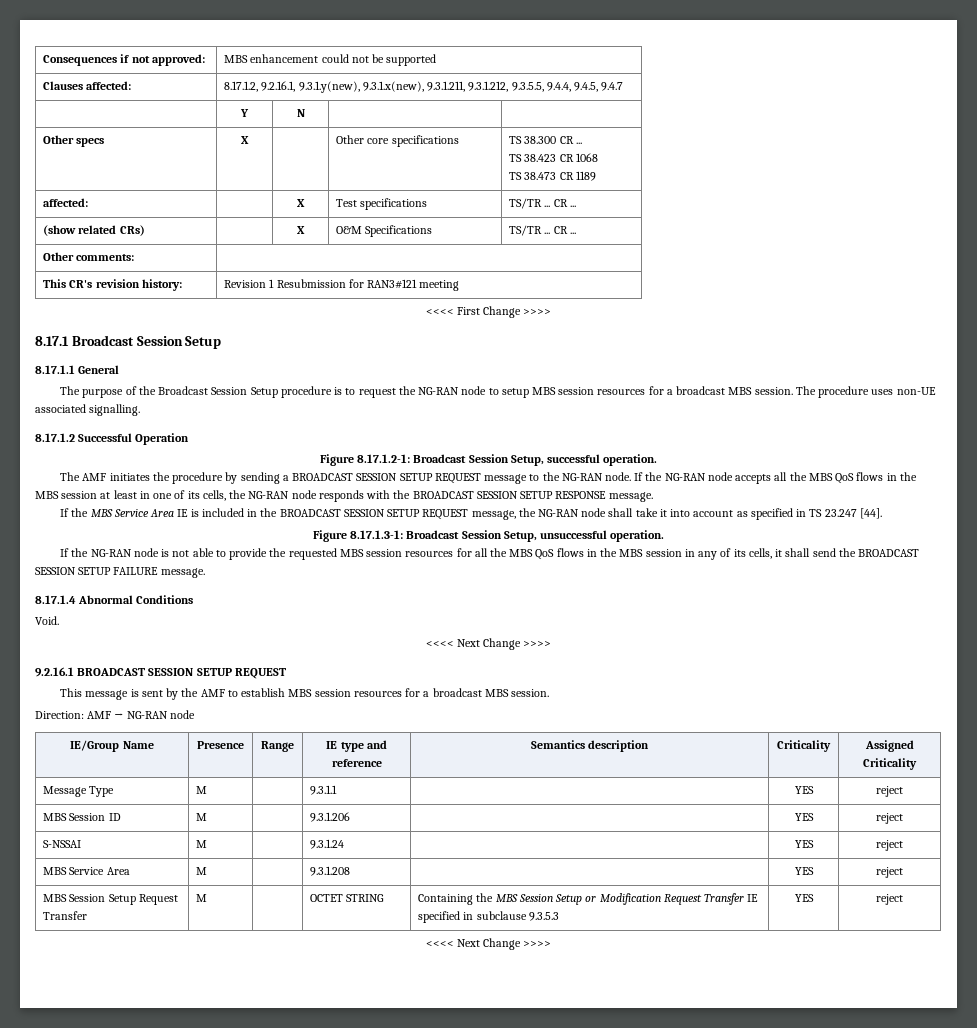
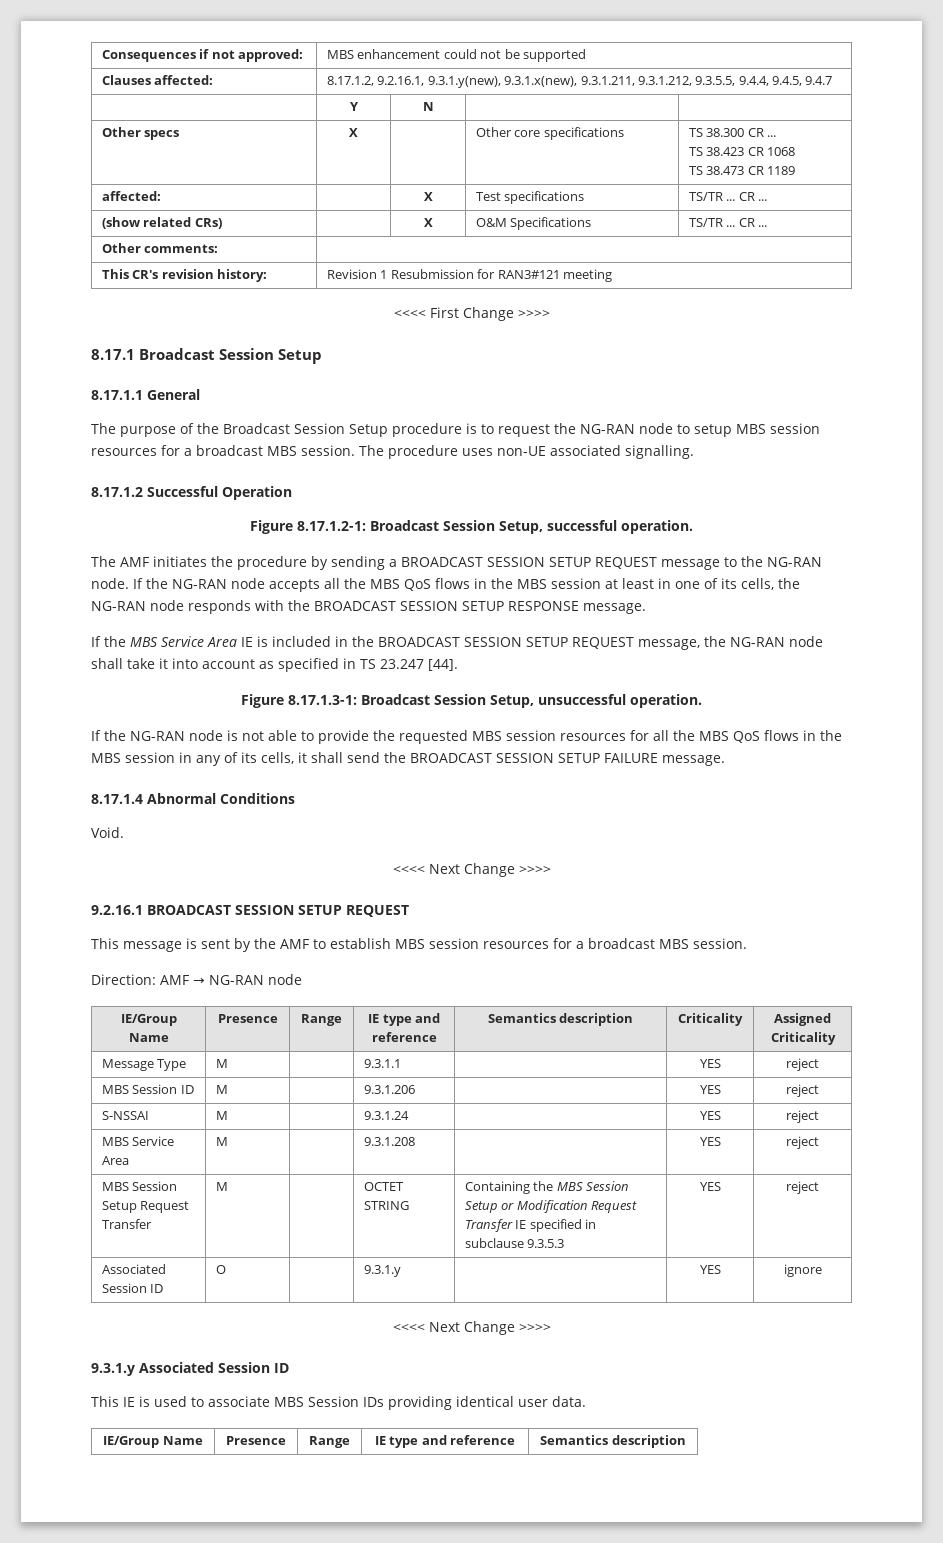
[425,938,552,950] // <<<< Next Change >>>> -> [102,1264,167,1274] [102,1283,164,1293] [216,1265,227,1274] [364,1265,402,1277] [699,1265,721,1274] [783,1264,822,1277] [392,1321,551,1335] [91,1362,289,1376] [91,1396,586,1410] [103,1436,203,1448] [226,1436,286,1445] [309,1436,350,1448] [374,1435,516,1448] [540,1435,686,1448] // Associated Session ID | O | | 9.3.1.y | | YES | ignore // <<<< Next Change >>>> // 9.3.1.y Associated Session ID // This IE is used to associate MBS Session IDs providing identical user data. // IE/Group Name | Presence | Range | IE type and reference | Semantics description

